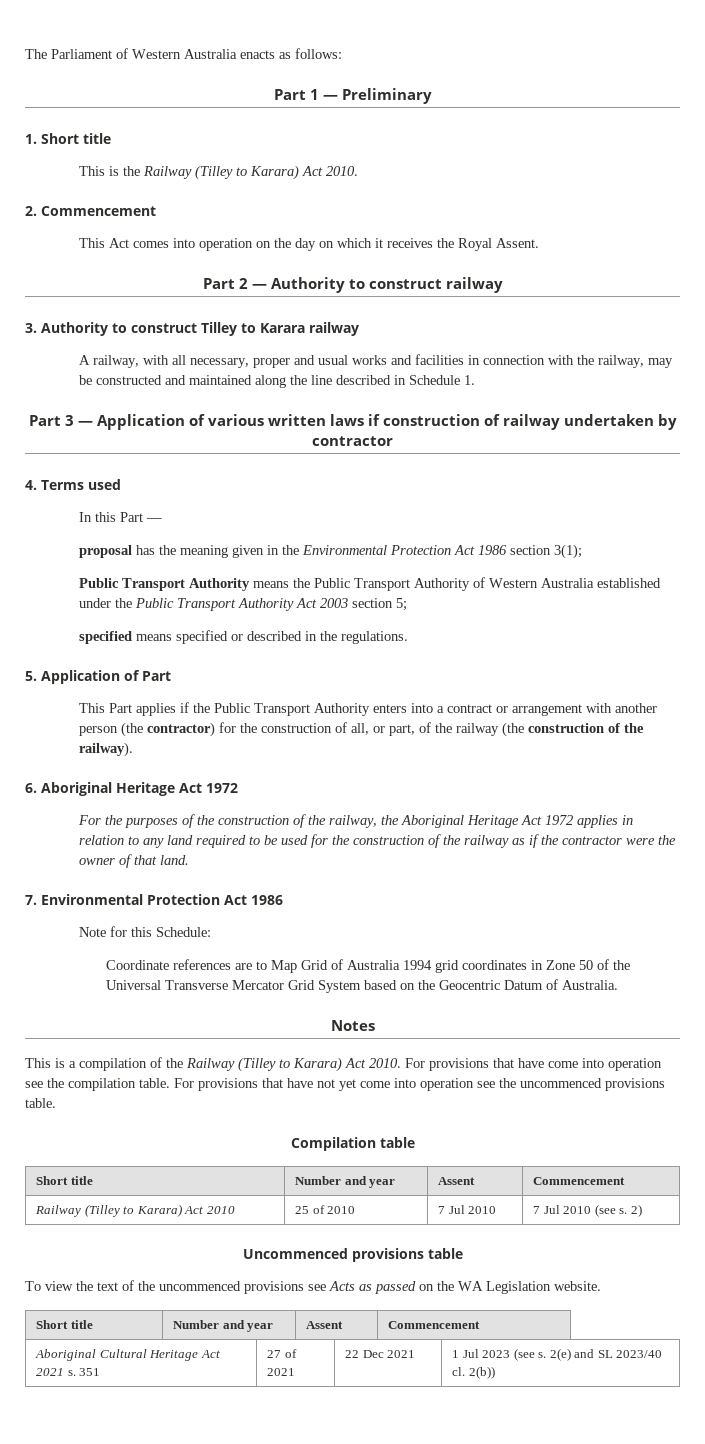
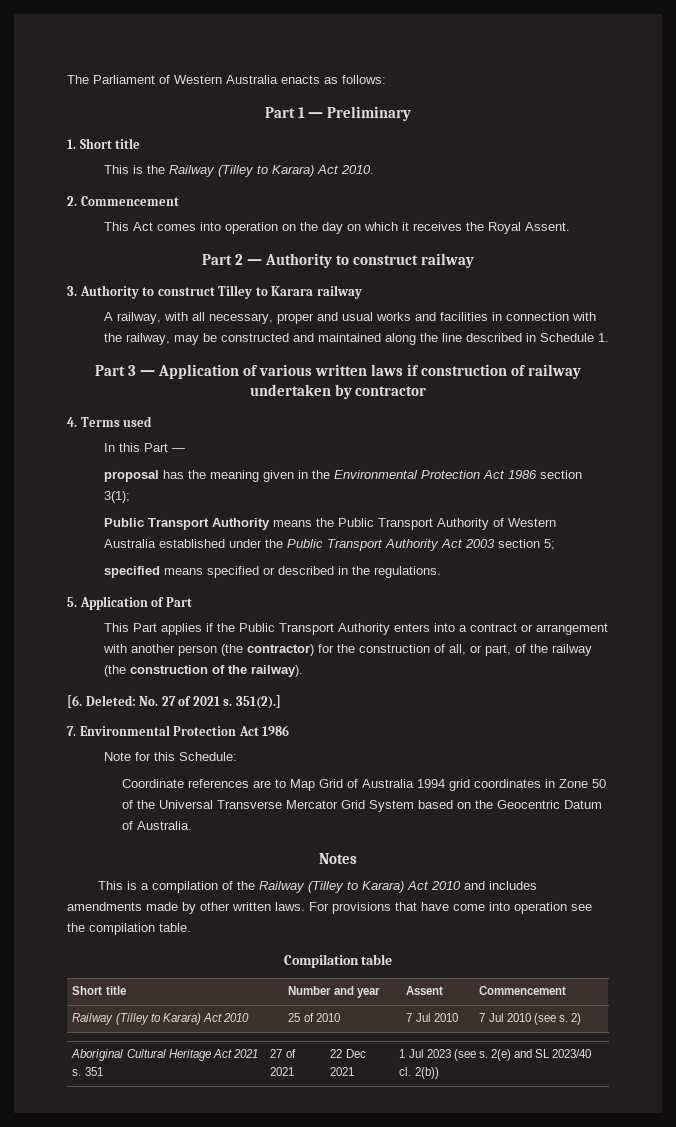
[25,782,238,796] [77,814,633,828] [78,834,676,848] [78,854,189,868] 6. Aboriginal Heritage Act 1972 // For the purposes of the construction of the railway, the Aboriginal Heritage Act 1972 applies in relation to any land required to be used for the construction of the railway as if the contractor were the owner of that land. -> [67,695,281,709] [6. Deleted: No. 27 of 2021 s. 351(2).]
[369,1058,401,1068] 2010. -> [431,881,538,890] [67,902,305,914] 2010 and includes amendments made by other written laws.
[174,1078,665,1091] [25,1098,56,1108] For provisions that have not yet come into operation see the uncommenced provisions table. -> (191, 927) none
[242,1248,463,1262] [25,1280,601,1294] [36,1320,93,1329] [173,1320,274,1332] [306,1321,344,1329] [388,1321,481,1329] // Uncommenced provisions table // To view the text of the uncommenced provisions see Acts as passed on the WA Legislation website. // Short title | Number and year | Assent | Commencement -> (581, 1019) none

